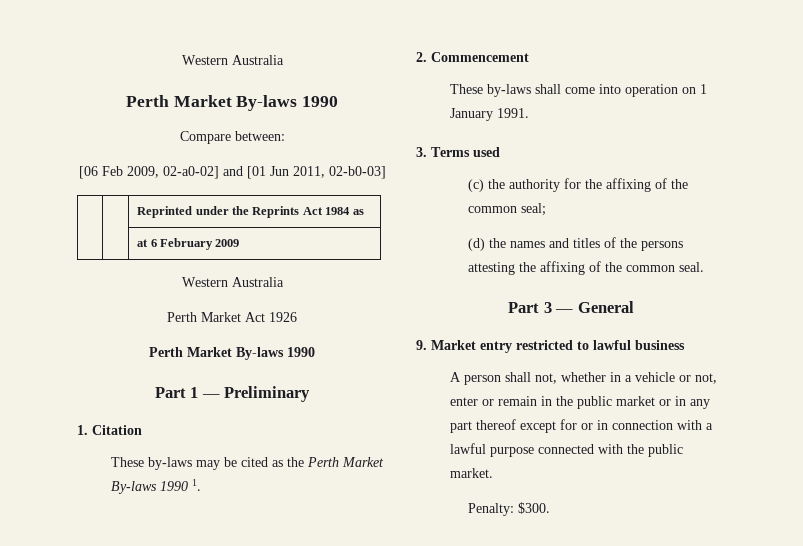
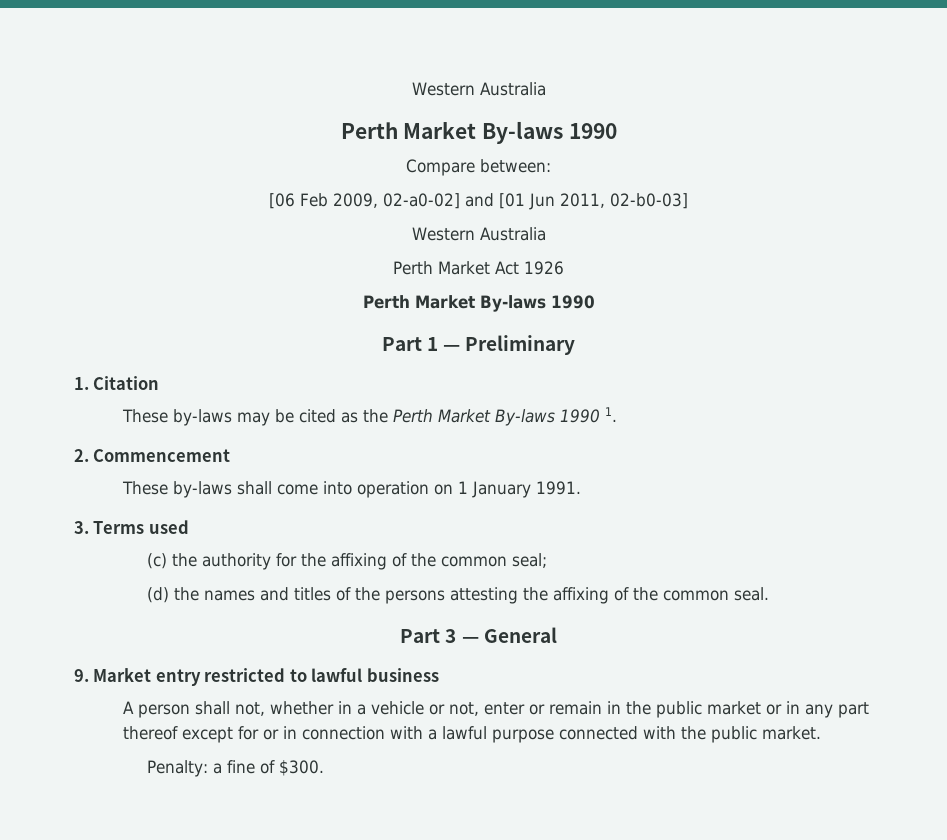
[137,206,364,218] [137,238,240,250] // | | Reprinted under the Reprints Act 1984 as // | | at 6 February 2009 -> (688, 201) none
(514, 509) none -> [213,760,276,774] a fine of

